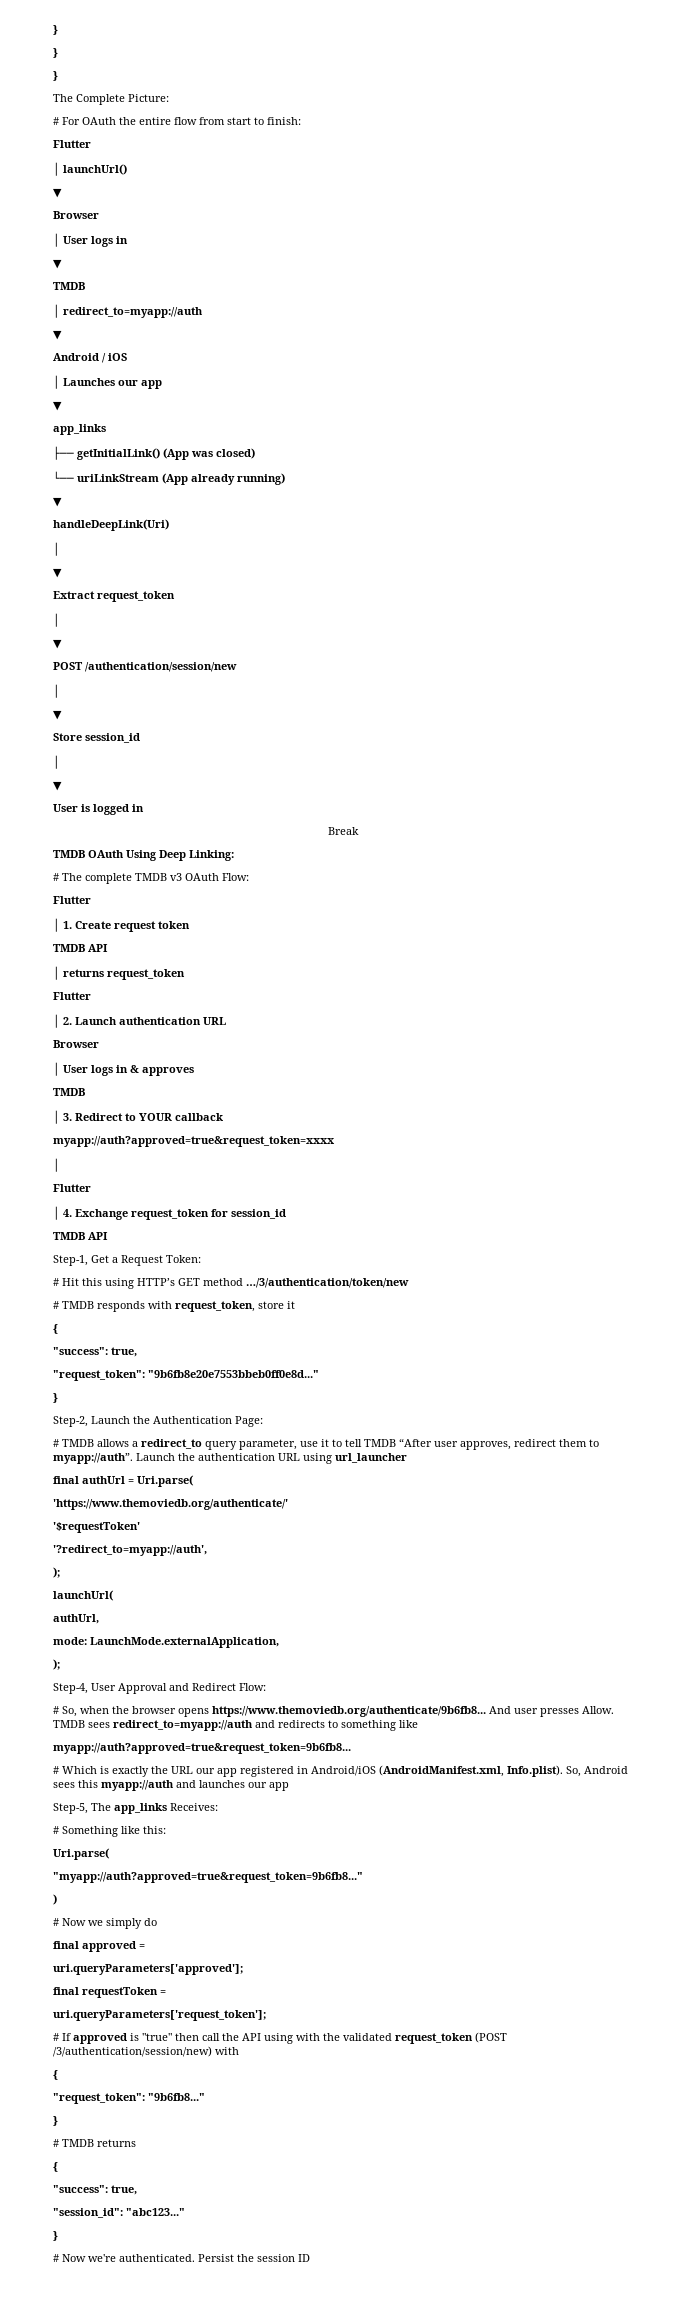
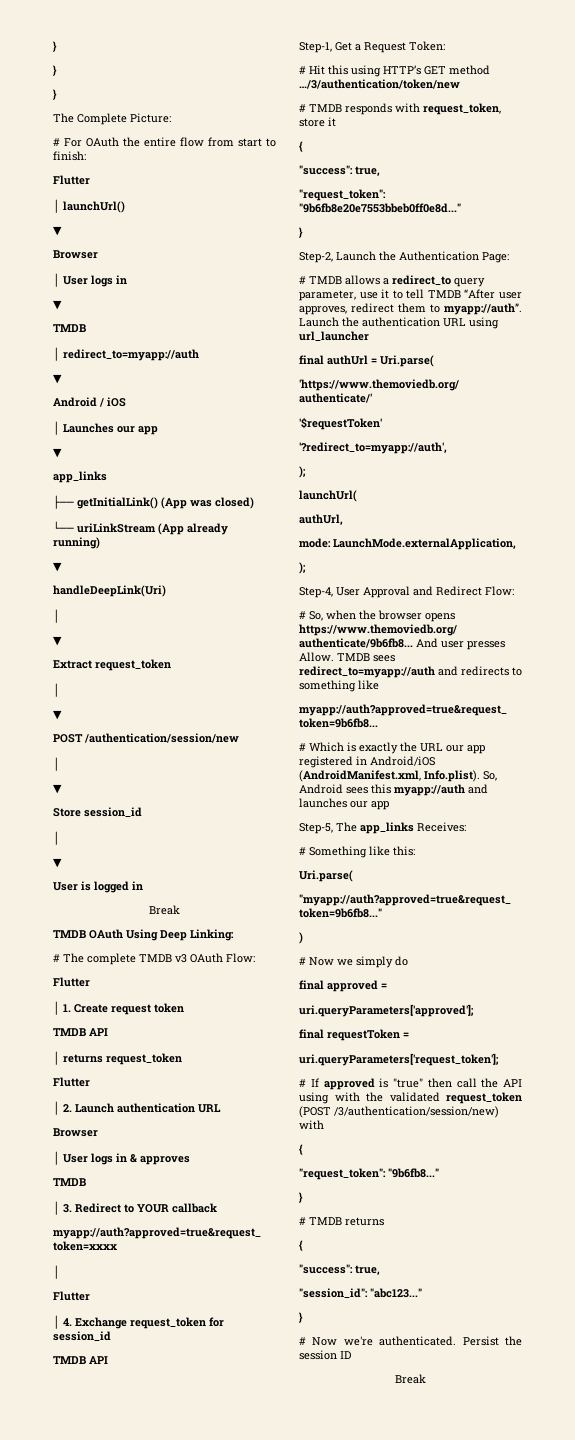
(310, 2258) none -> [395,1374,426,1384] // Break

